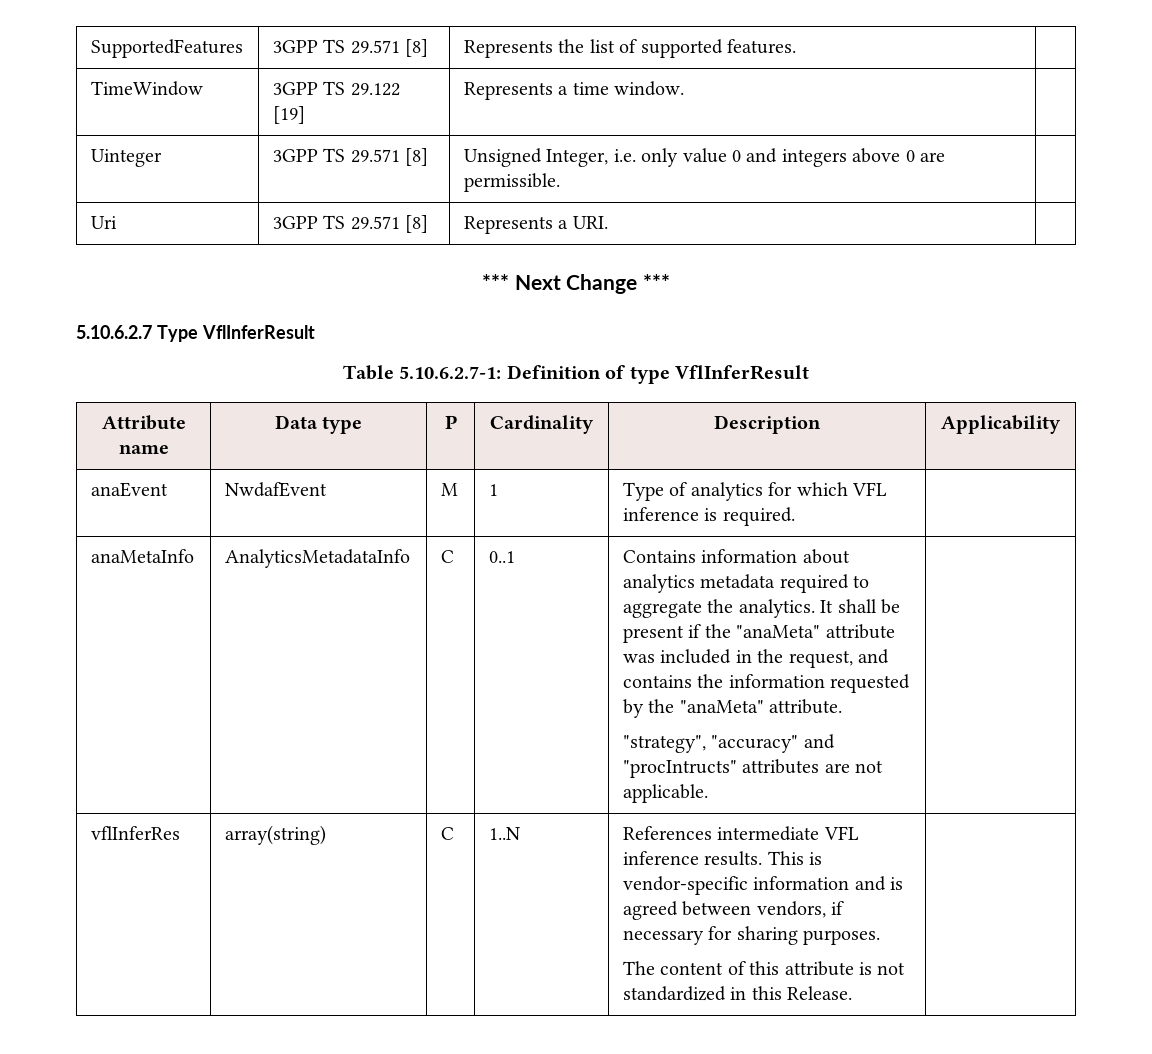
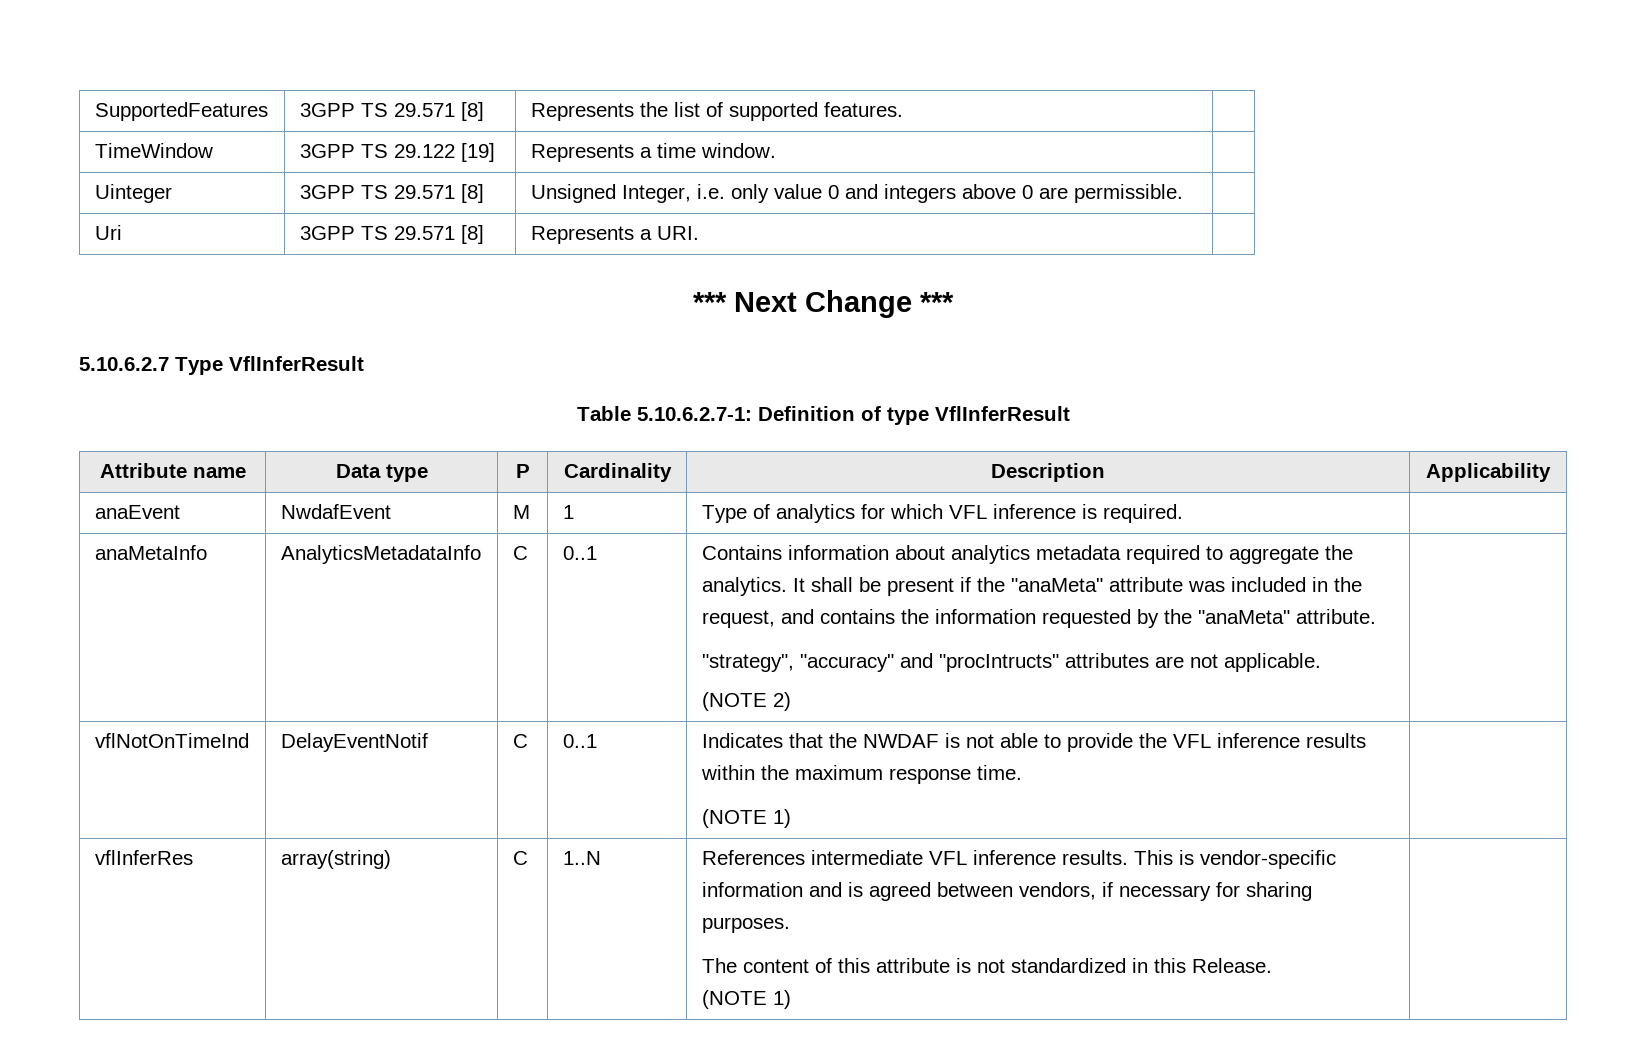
(708, 793) none -> [701,692,791,711] [94,733,249,748] [280,733,428,752] [512,734,528,748] [562,734,597,748] [701,733,1366,752] [700,765,1022,784] [701,809,791,828] // (NOTE 2) | // vflNotOnTimeInd | DelayEventNotif | C | 0..1 | Indicates that the NWDAF is not able to provide the VFL inference results within the maximum response time. // (NOTE 1)
(853, 993) none -> [701,990,791,1009] // (NOTE 1)

